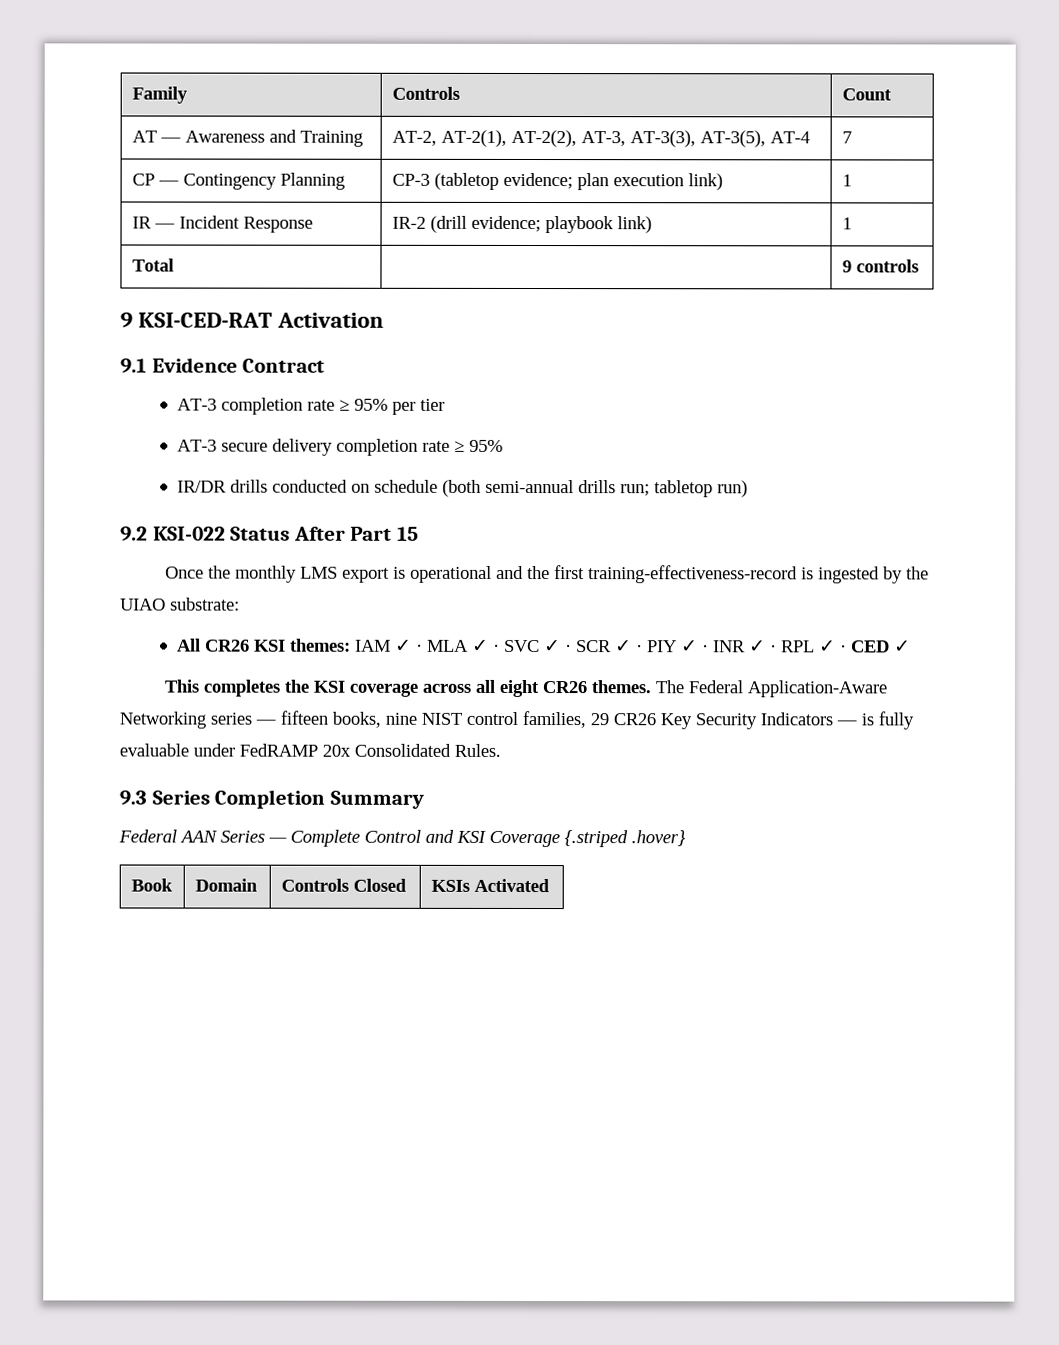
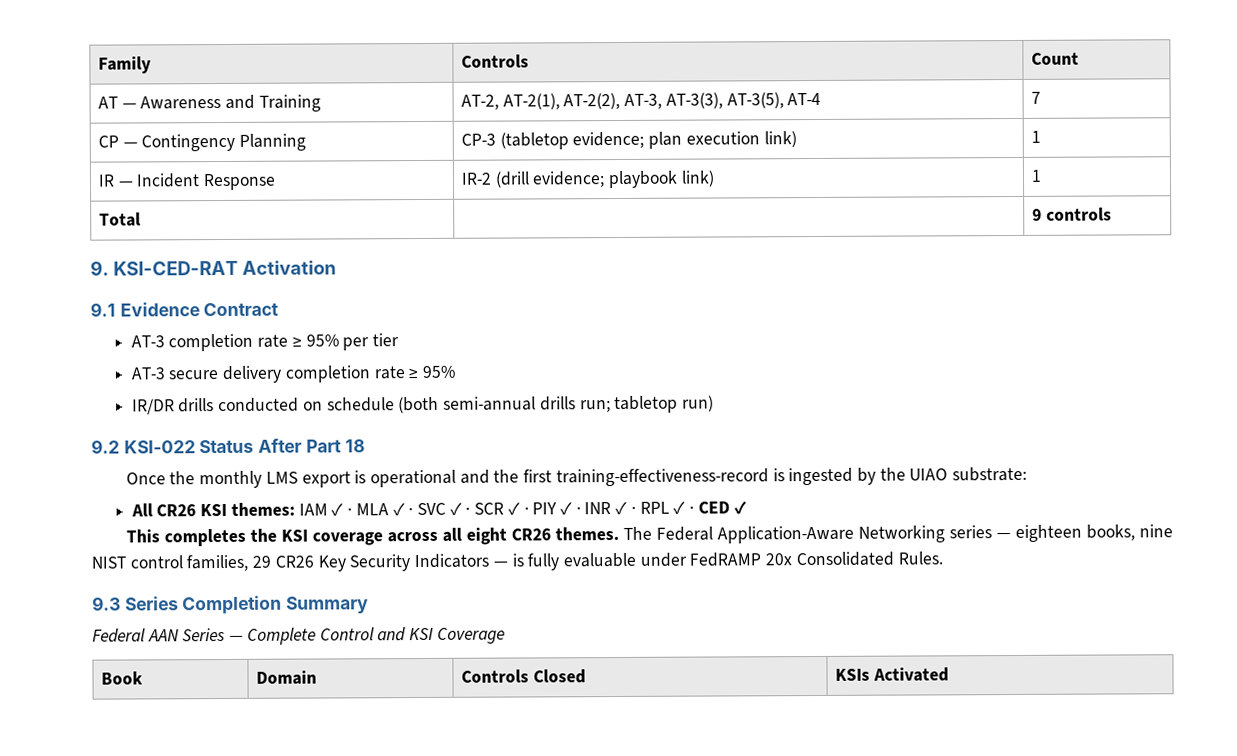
[120,312,133,328] 9 -> [90,260,109,276] 9.
[396,526,419,541] 15 -> [344,439,365,453] 18
[280,710,328,725] fifteen -> [1014,524,1082,542] eighteen
[564,830,686,848] {.striped .hover} -> (505, 635) none

